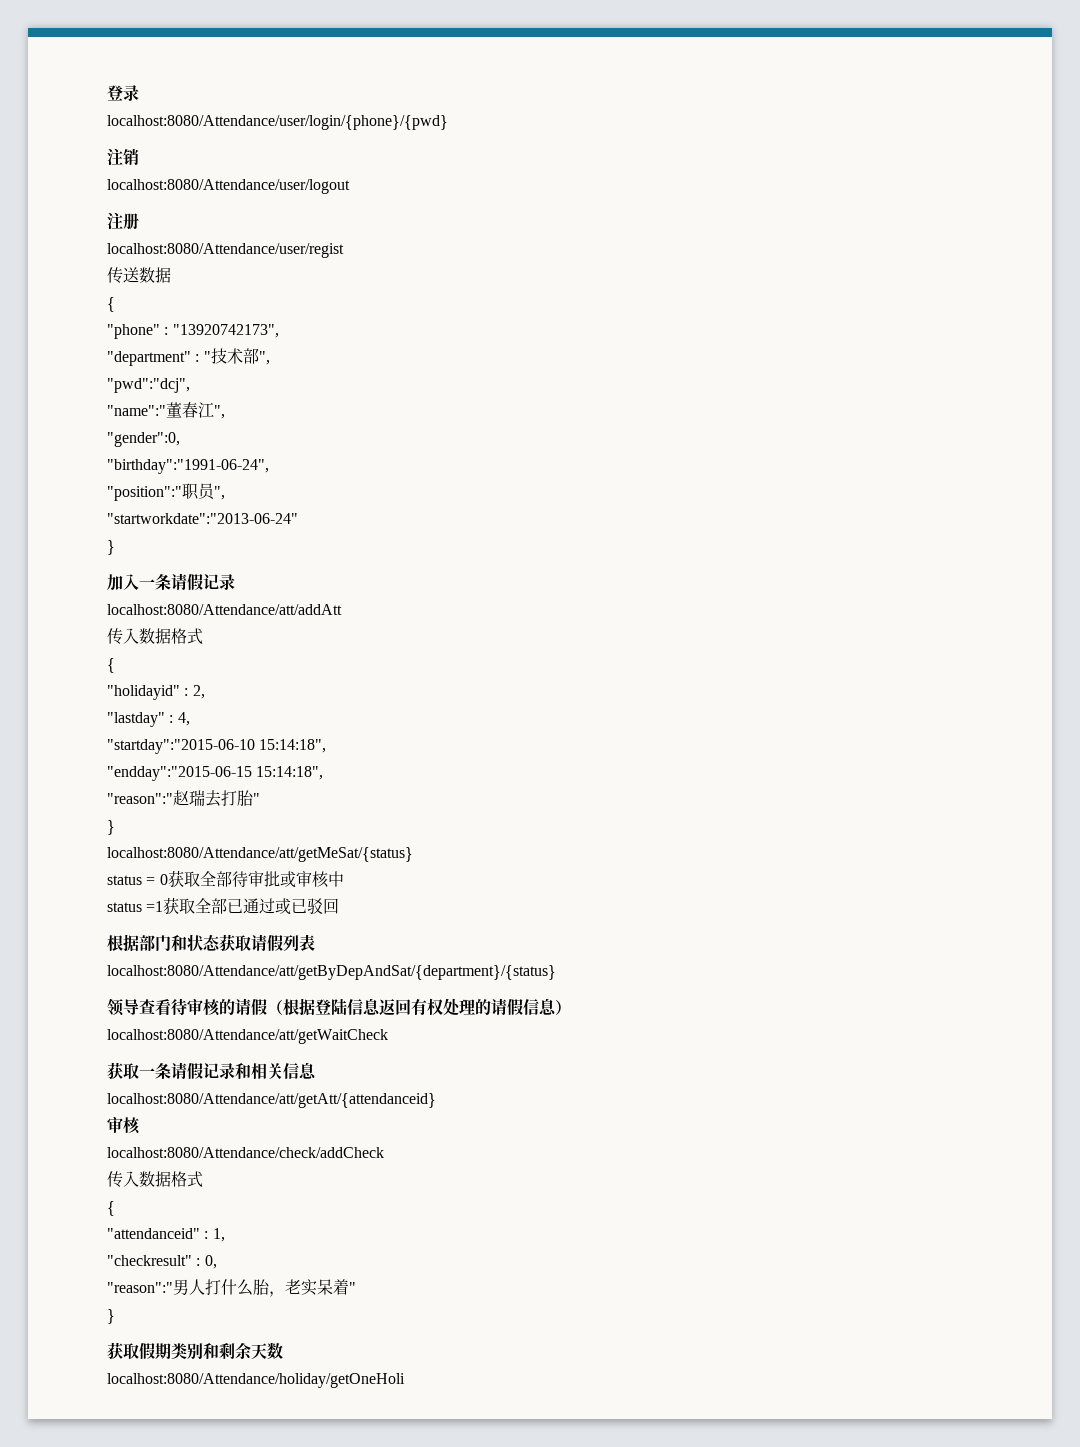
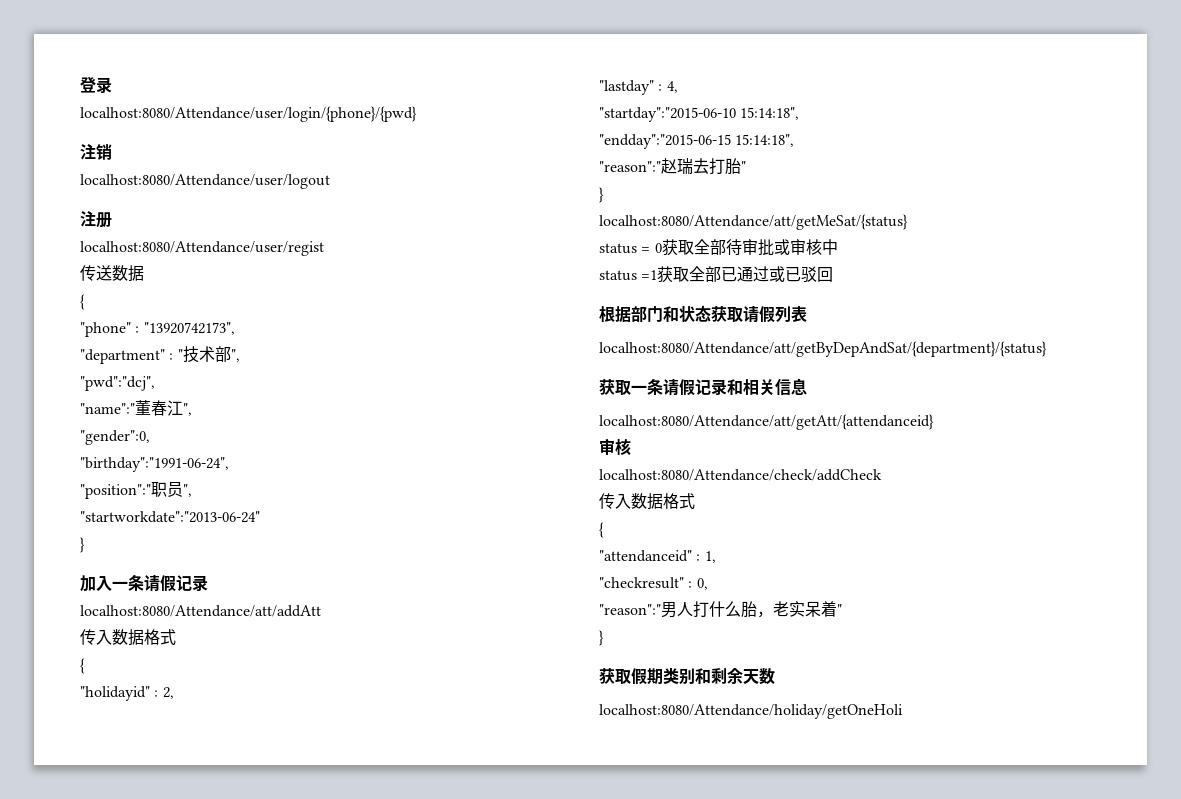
[107,998,571,1016] [107,1029,388,1044] // 领导查看待审核的请假（根据登陆信息返回有权处理的请假信息） // localhost:8080/Attendance/att/getWaitCheck -> (1047, 349) none

